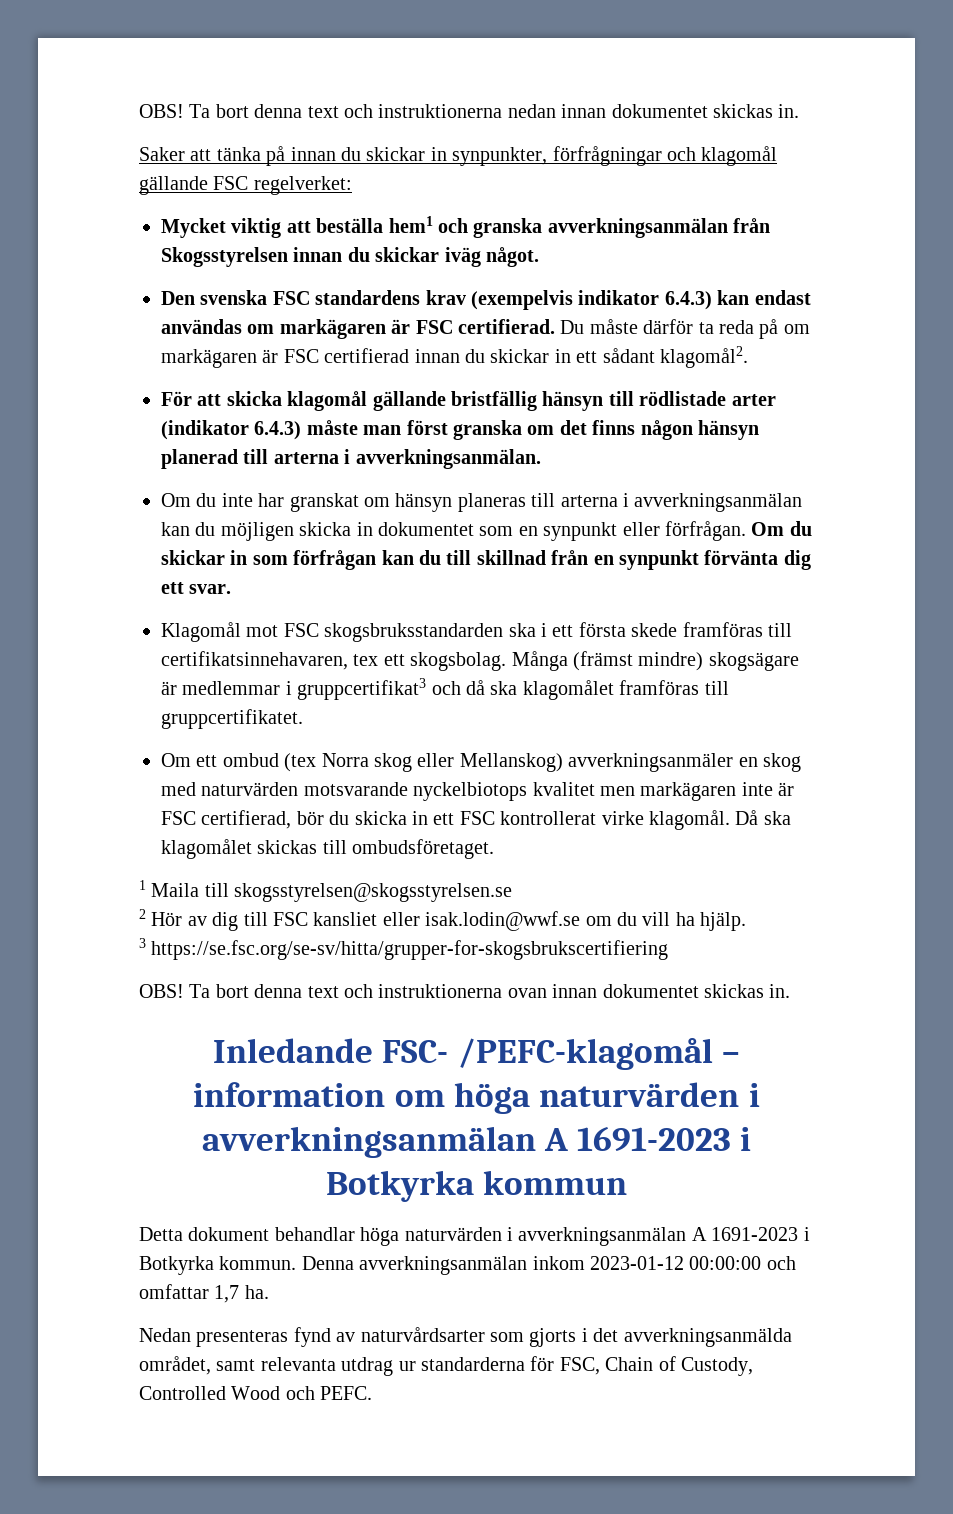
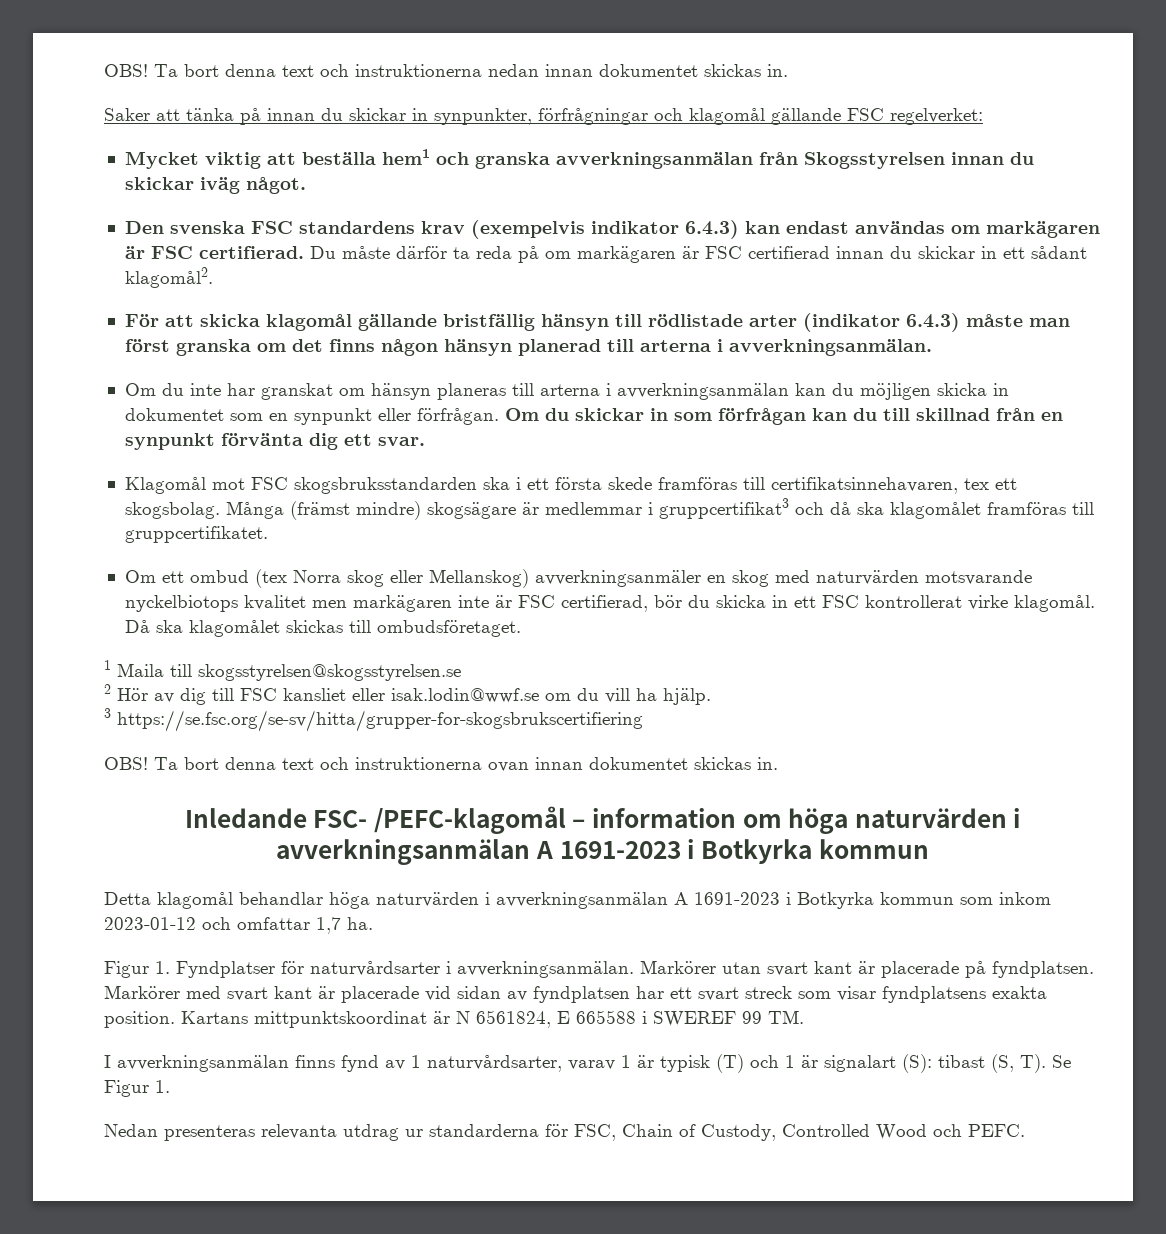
[188,1227,270,1241] dokument -> [157,892,233,909] klagomål
[219,1256,528,1275] kommun. Denna avverkningsanmälan -> [880,892,993,905] kommun som
[689,1256,762,1270] 00:00:00 -> (196, 923) none
[139,1327,792,1347] [139,1356,256,1375] Nedan presenteras fynd av naturvårdsarter som gjorts i det avverkningsanmälda området, samt -> [104,960,1094,978] [104,985,1047,1003] [104,1010,804,1028] [104,1054,1071,1073] [104,1080,170,1097] [104,1124,255,1141] Figur 1. Fyndplatser för naturvårdsarter i avverkningsanmälan. Markörer utan svart kant är placerade på fyndplatsen. Markörer med svart kant är placerade vid sidan av fyndplatsen har ett svart streck som visar fyndplatsens exakta position. Kartans mittpunktskoordinat är N 6561824, E 665588 i SWEREF 99 TM. // I avverkningsanmälan finns fynd av 1 naturvårdsarter, varav 1 är typisk (T) och 1 är signalart (S): tibast (S, T). Se Figur 1. // Nedan presenteras

